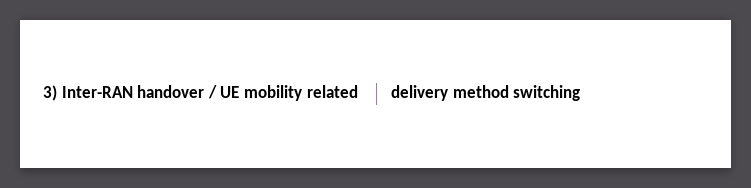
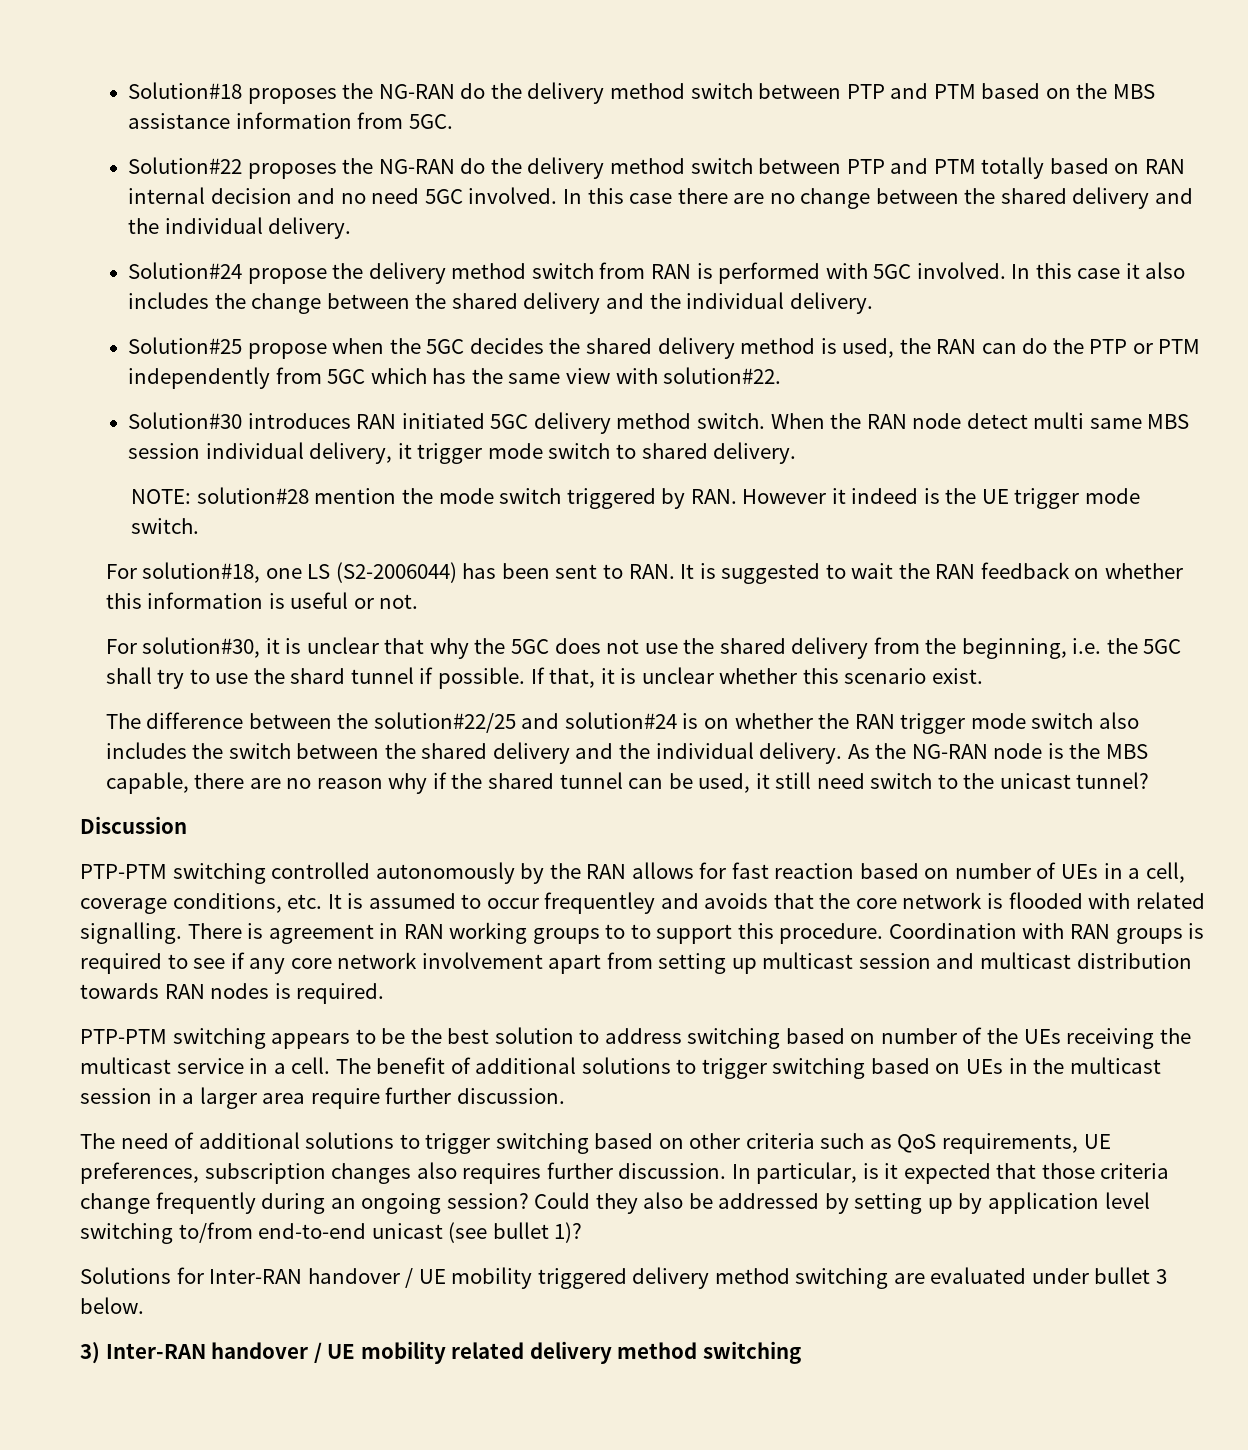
(43, 93) none -> [128,82,1155,104] [128,112,453,129] [128,157,1185,179] [128,187,1193,209] [128,217,352,239] [128,262,1186,284] [128,292,873,314] [128,337,1201,359] [128,367,782,389] [128,412,1190,434] [128,442,797,464] [131,487,1140,509] [131,518,200,534] [105,562,1183,584] [105,592,419,609] [105,637,1182,659] [105,667,983,689] [105,712,1139,734] [105,742,1148,764] [105,772,1150,794] [80,816,187,834] [80,862,1185,884] [80,892,1205,914] [80,922,1205,944] [80,952,1192,974] [80,983,385,1004] [80,1027,1191,1049] [80,1057,1161,1079] [80,1087,565,1109] [80,1132,1111,1154] [80,1162,1170,1184] [80,1192,1150,1214] [80,1222,583,1244] [80,1267,1168,1289] [80,1297,144,1314] Solution#18 proposes the NG-RAN do the delivery method switch between PTP and PTM based on the MBS assistance information from 5GC. // Solution#22 proposes the NG-RAN do the delivery method switch between PTP and PTM totally based on RAN internal decision and no need 5GC involved. In this case there are no change between the shared delivery and the individual delivery. // Solution#24 propose the delivery method switch from RAN is performed with 5GC involved. In this case it also includes the change between the shared delivery and the individual delivery. // Solution#25 propose when the 5GC decides the shared delivery method is used, the RAN can do the PTP or PTM independently from 5GC which has the same view with solution#22. // Solution#30 introduces RAN initiated 5GC delivery method switch. When the RAN node detect multi same MBS session individual delivery, it trigger mode switch to shared delivery. // NOTE: solution#28 mention the mode switch triggered by RAN. However it indeed is the UE trigger mode switch. // For solution#18, one LS (S2-2006044) has been sent to RAN. It is suggested to wait the RAN feedback on whether this information is useful or not. // For solution#30, it is unclear that why the 5GC does not use the shared delivery from the beginning, i.e. the 5GC shall try to use the shard tunnel if possible. If that, it is unclear whether this scenario exist. // The difference between the solution#22/25 and solution#24 is on whether the RAN trigger mode switch also includes the switch between the shared delivery and the individual delivery. As the NG-RAN node is the MBS capable, there are no reason why if the shared tunnel can be used, it still need switch to the unicast tunnel? // Discussion // PTP-PTM switching controlled autonomously by the RAN allows for fast reaction based on number of UEs in a cell, coverage conditions, etc. It is assumed to occur frequentley and avoids that the core network is flooded with related signalling. There is agreement in RAN working groups to to support this procedure. Coordination with RAN groups is required to see if any core network involvement apart from setting up multicast session and multicast distribution towards RAN nodes is required. // PTP-PTM switching appears to be the best solution to address switching based on number of the UEs receiving the multicast service in a cell. The benefit of additional solutions to trigger switching based on UEs in the multicast session in a larger area require further discussion. // The need of additional solutions to trigger switching based on other criteria such as QoS requirements, UE preferences, subscription changes also requires further discussion. In particular, is it expected that those criteria change frequently during an ongoing session? Could they also be addressed by setting up by application level switching to/from end-to-end unicast (see bullet 1)? // Solutions for Inter-RAN handover / UE mobility triggered delivery method switching are evaluated under bullet 3 below. //

